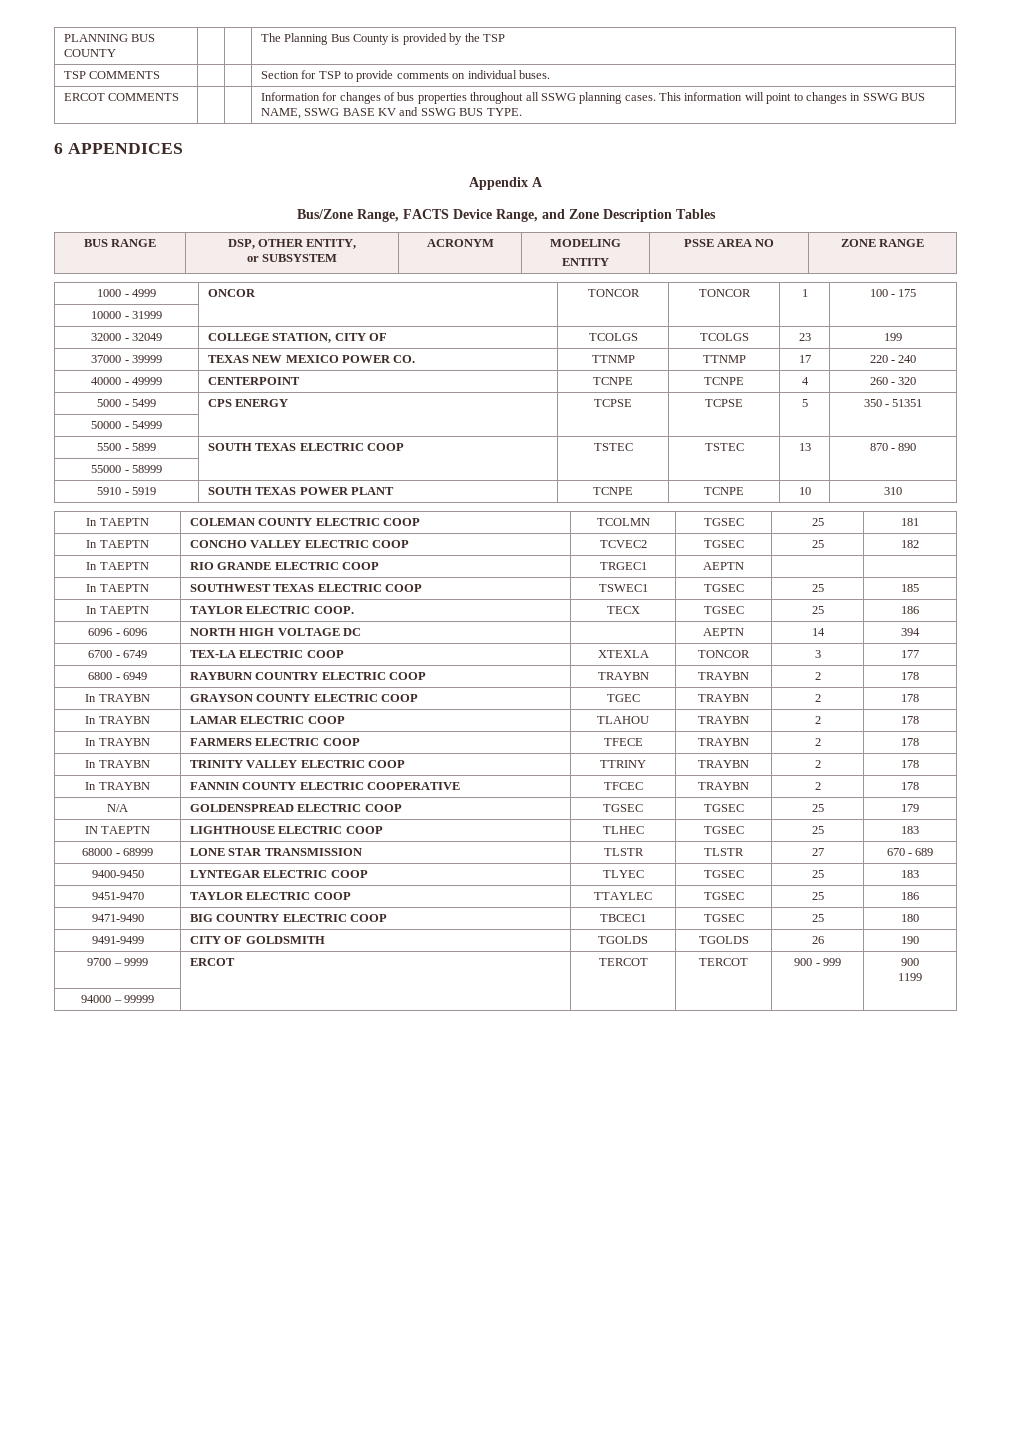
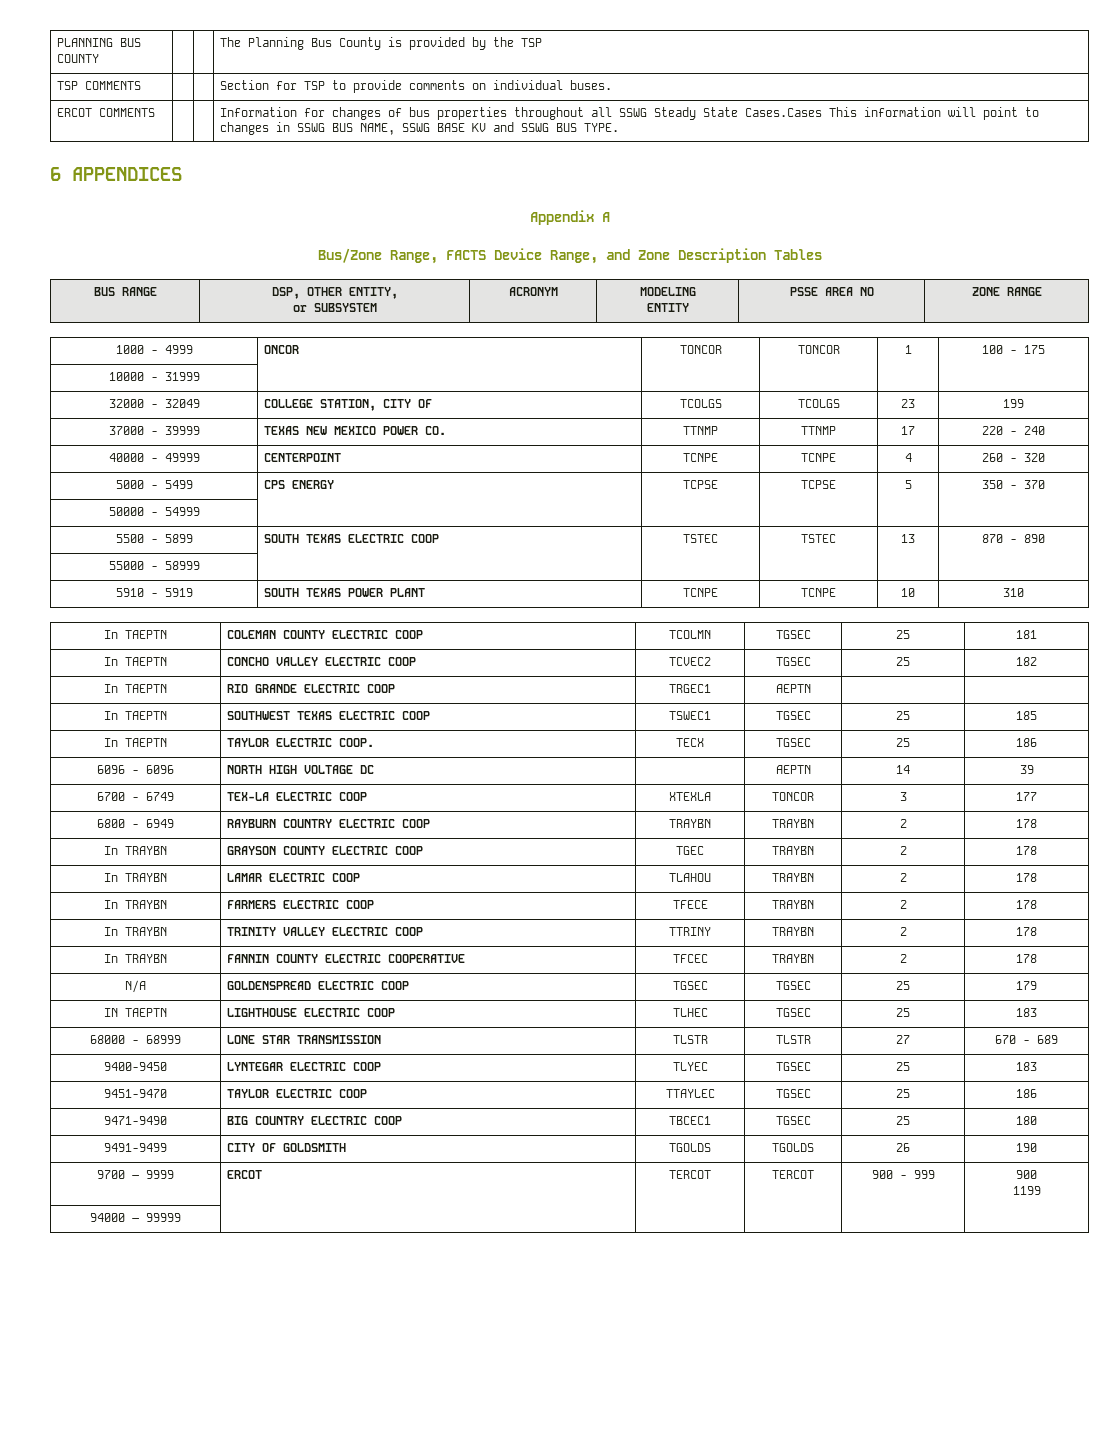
[579,92,656,104] planning cases. -> [654,107,823,120] Steady State Cases.Cases
[892,399,923,407] 51351 -> [1023,480,1045,489] 370
[901,628,920,636] 394 -> [1019,765,1034,774] 39

